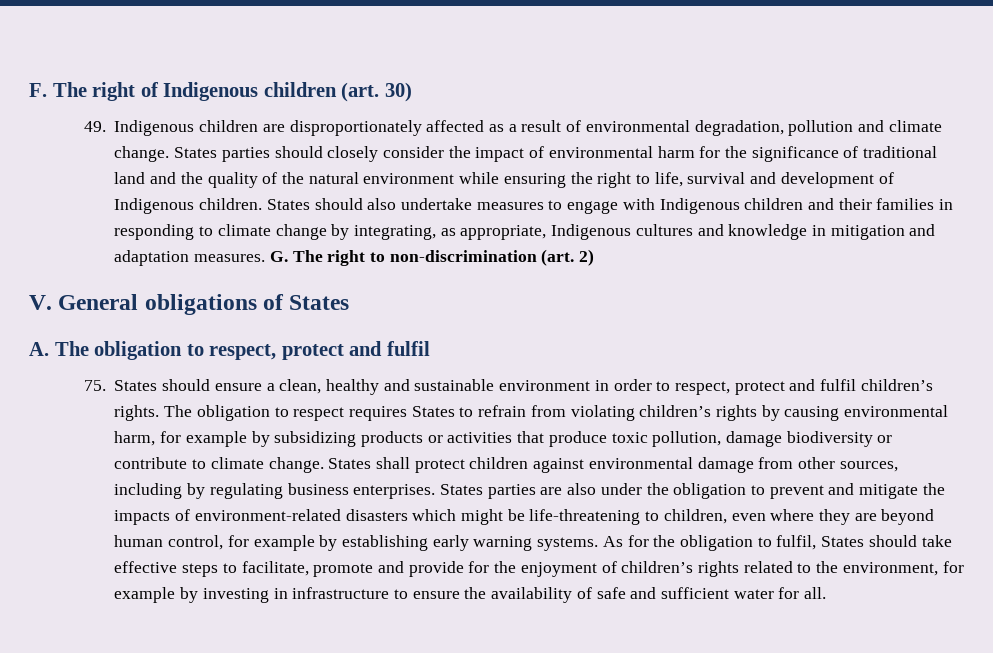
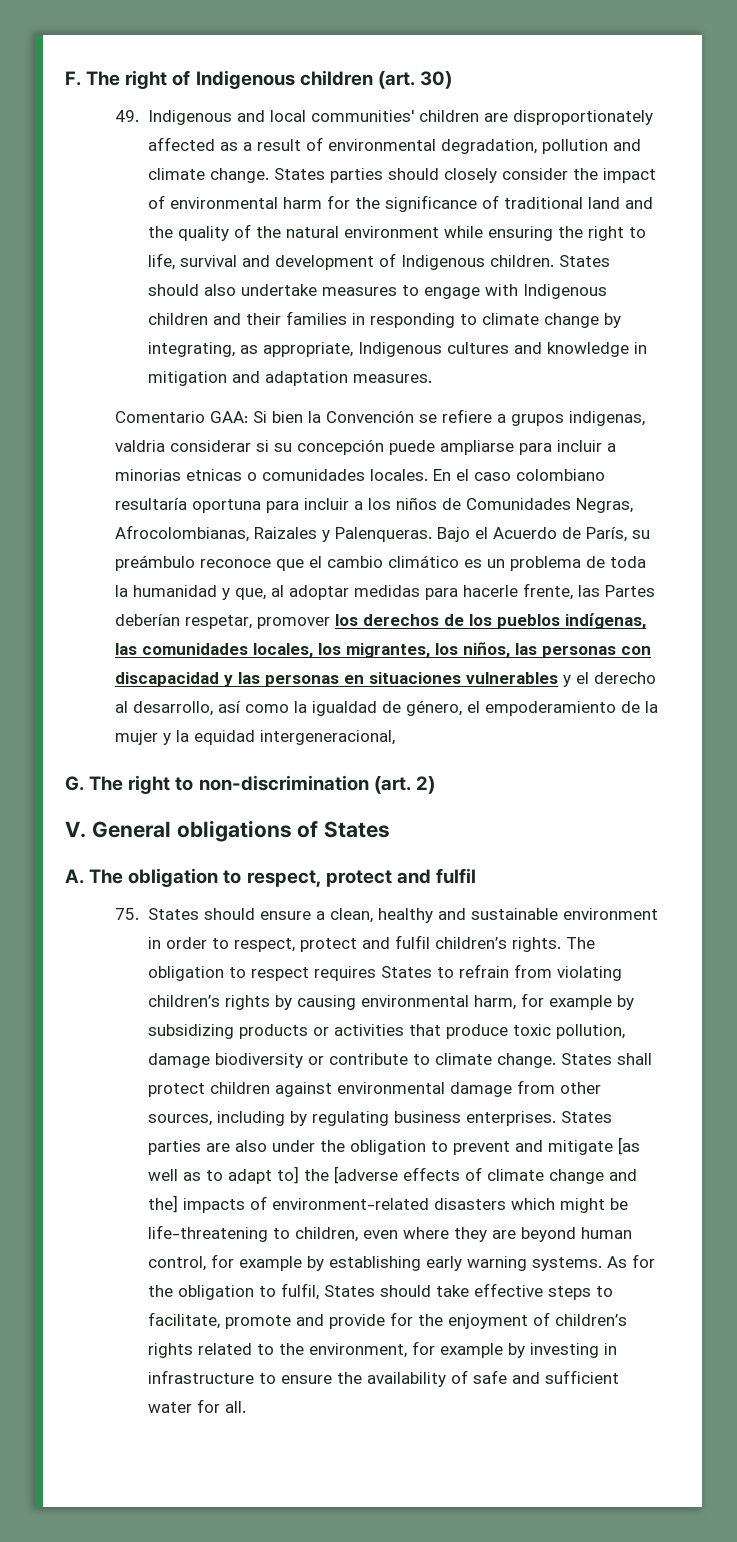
(195, 128) none -> [236,110,414,122] and local communities'
(266, 258) none -> [115,409,646,426] [115,439,617,455] [115,469,606,481] [115,497,634,513] [115,525,651,542] [115,555,647,571] [115,583,656,600] [115,613,647,629] [115,642,652,658] [115,672,657,687] [115,700,659,716] [115,730,396,745] // Comentario GAA: Si bien la Convención se refiere a grupos indigenas, valdria considerar si su concepción puede ampliarse para incluir a minorias etnicas o comunidades locales. En el caso colombiano resultaría oportuna para incluir a los niños de Comunidades Negras, Afrocolombianas, Raizales y Palenqueras. Bajo el Acuerdo de París, su preámbulo reconoce que el cambio climático es un problema de toda la humanidad y que, al adoptar medidas para hacerle frente, las Partes deberían respetar, promover los derechos de los pueblos indígenas, las comunidades locales, los migrantes, los niños, las personas con discapacidad y las personas en situaciones vulnerables y el derecho al desarrollo, así como la igualdad de género, el empoderamiento de la mujer y la equidad intergeneracional, //
[922,483,945,495] the -> [617,1137,640,1155] [147,1166,637,1184] [147,1195,178,1213] [as well as to adapt to] the [adverse effects of climate change and the]

